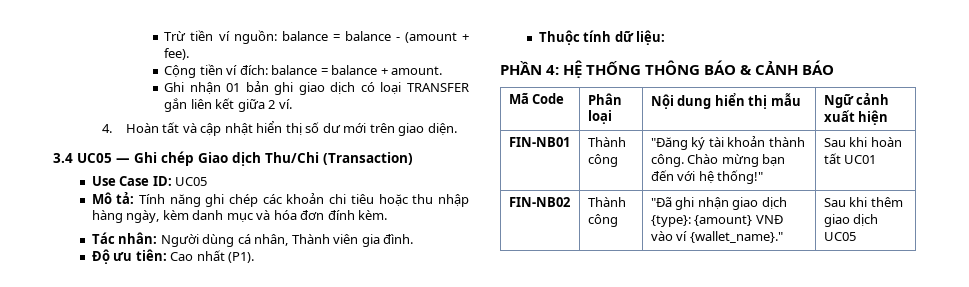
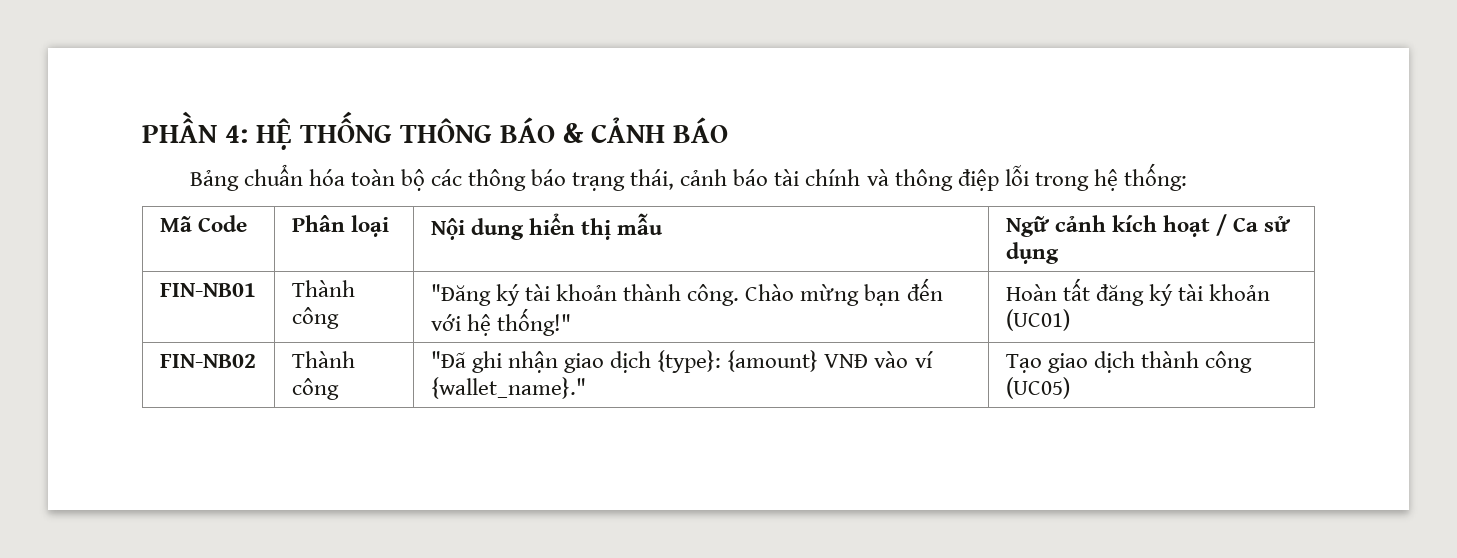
[164,30,469,44] [164,48,190,60] [164,64,443,78] [164,81,470,95] [164,98,292,112] [101,121,457,136] [53,151,413,166] [91,176,208,186] [91,192,469,207] [91,210,388,223] [91,232,414,247] [91,249,255,264] [538,30,666,45] Trừ tiền ví nguồn: balance = balance - (amount + fee). // Cộng tiền ví đích: balance = balance + amount. // Ghi nhận 01 bản ghi giao dịch có loại TRANSFER gắn liên kết giữa 2 ví. // 4. Hoàn tất và cập nhật hiển thị số dư mới trên giao diện. // 3.4 UC05 — Ghi chép Giao dịch Thu/Chi (Transaction) // Use Case ID: UC05 // Mô tả: Tính năng ghi chép các khoản chi tiêu hoặc thu nhập hàng ngày, kèm danh mục và hóa đơn đính kèm. // Tác nhân: Người dùng cá nhân, Thành viên gia đình. // Độ ưu tiên: Cao nhất (P1). // Thuộc tính dữ liệu: // -> (142, 127) none
(835, 67) none -> [189,163,1188,191] // Bảng chuẩn hóa toàn bộ các thông báo trạng thái, cảnh báo tài chính và thông điệp lỗi trong hệ thống:
[823,110,889,125] xuất hiện -> [1111,214,1292,237] [1005,242,1059,264] kích hoạt / Ca sử dụng
[823,137,902,147] [823,153,877,164] Sau khi hoàn tất UC01 -> [1005,278,1271,306] [1005,309,1070,331] Hoàn tất đăng ký tài khoản (UC01)
[823,197,903,207] [823,214,879,227] [823,232,856,241] Sau khi thêm giao dịch UC05 -> [1005,351,1253,373] [1005,377,1070,399] Tạo giao dịch thành công (UC05)

